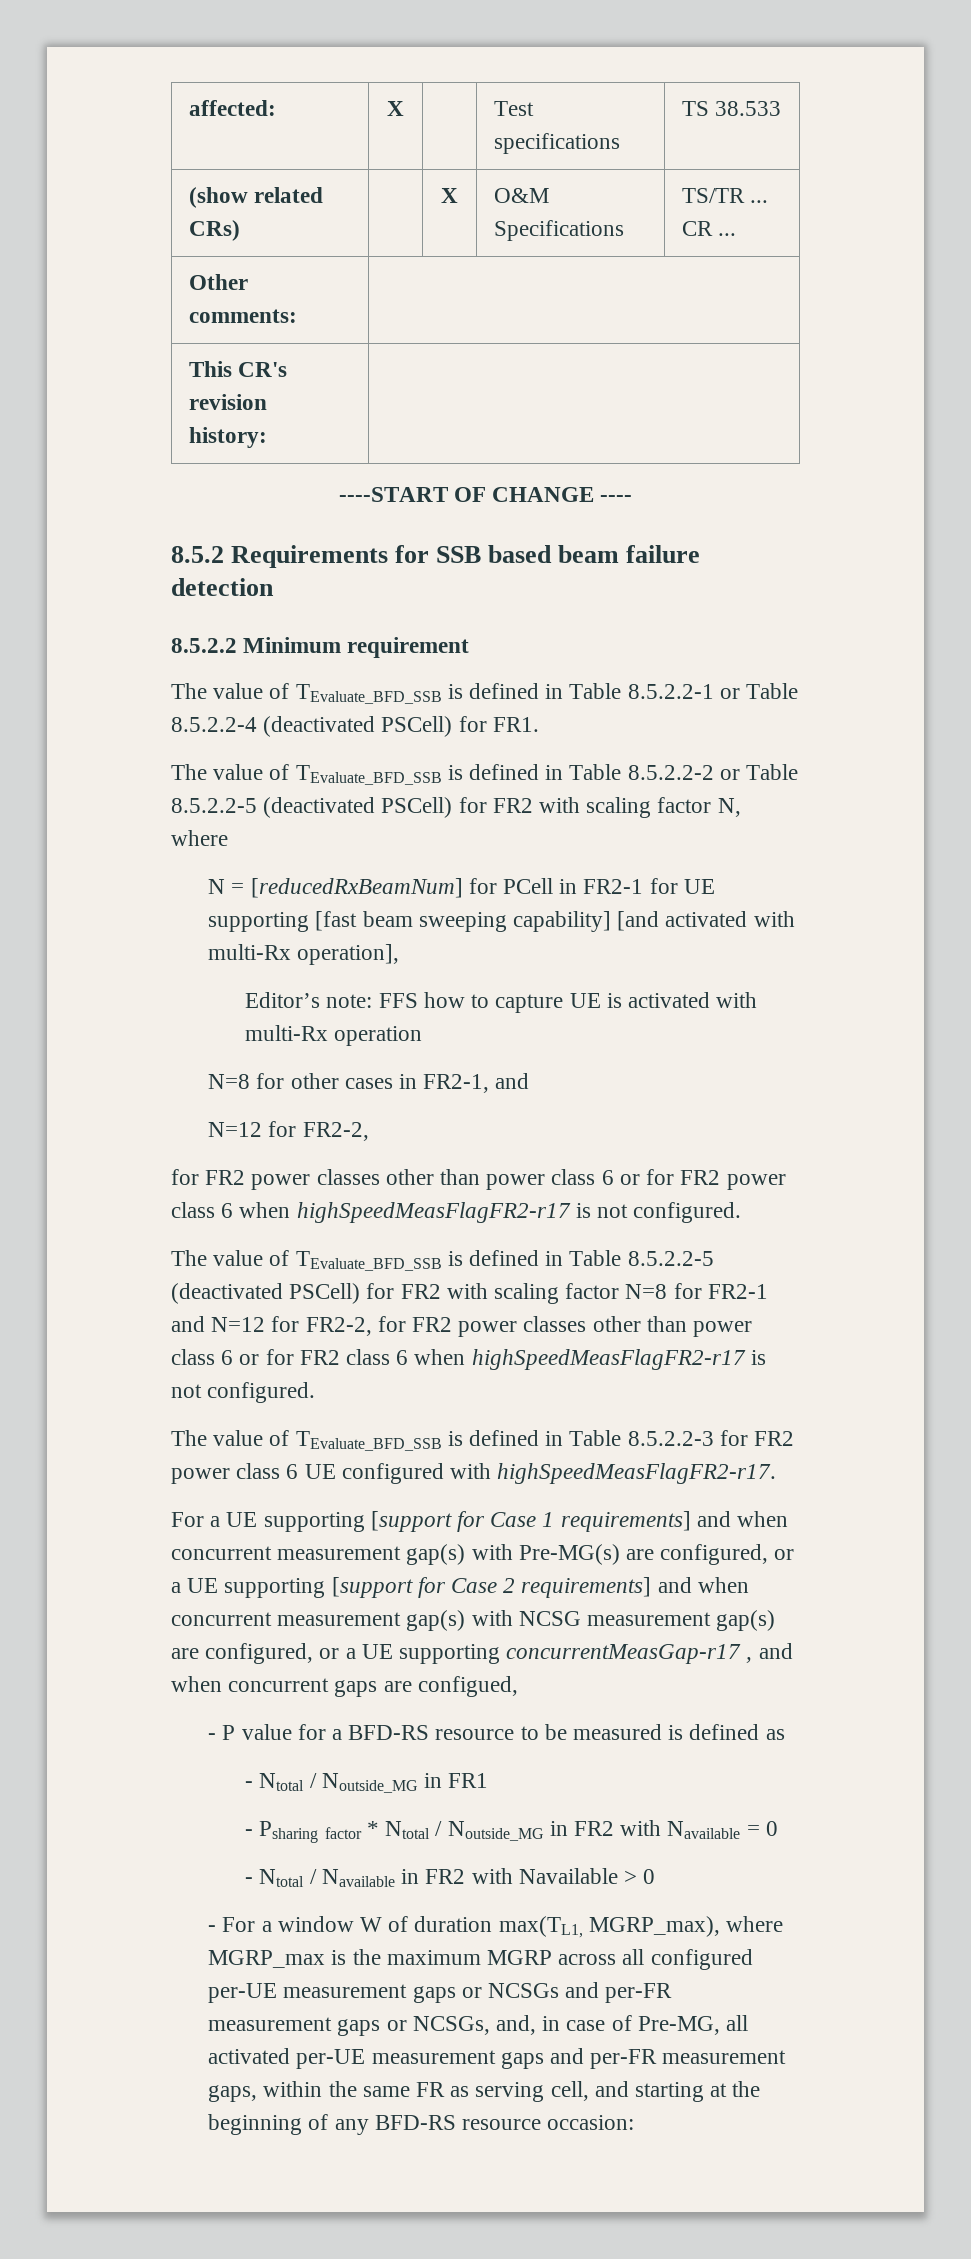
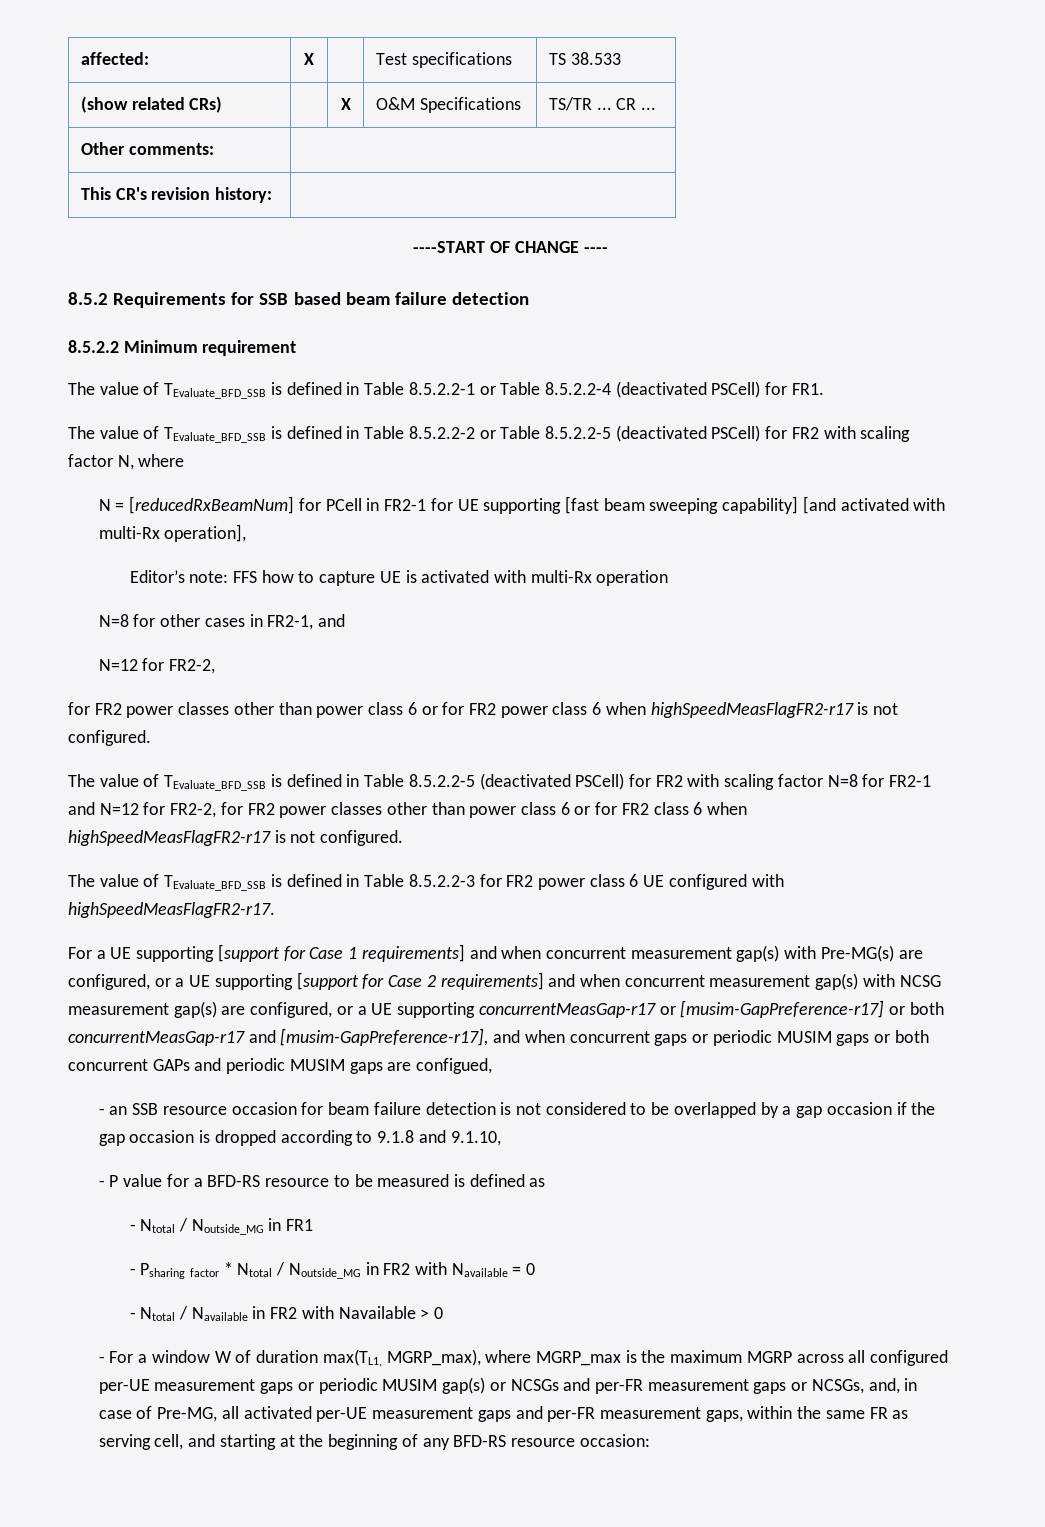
[746,1643,793,1663] [171,1676,518,1697] , and when concurrent gaps are configued, -> [659,1000,944,1018] [68,1028,929,1046] [68,1058,493,1074] [98,1102,936,1118] [98,1130,501,1146] or [musim-GapPreference-r17] or both concurrentMeasGap-r17 and [musim-GapPreference-r17], and when concurrent gaps or periodic MUSIM gaps or both concurrent GAPs and periodic MUSIM gaps are configued, // - an SSB resource occasion for beam failure detection is not considered to be overlapped by a gap occasion if the gap occasion is dropped according to 9.1.8 and 9.1.10,
(482, 1992) none -> [318,1377,506,1394] periodic MUSIM gap(s) or

